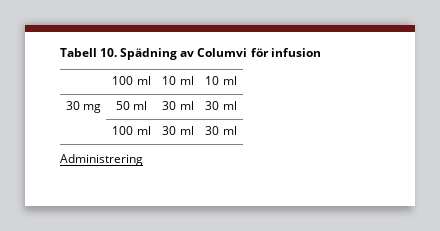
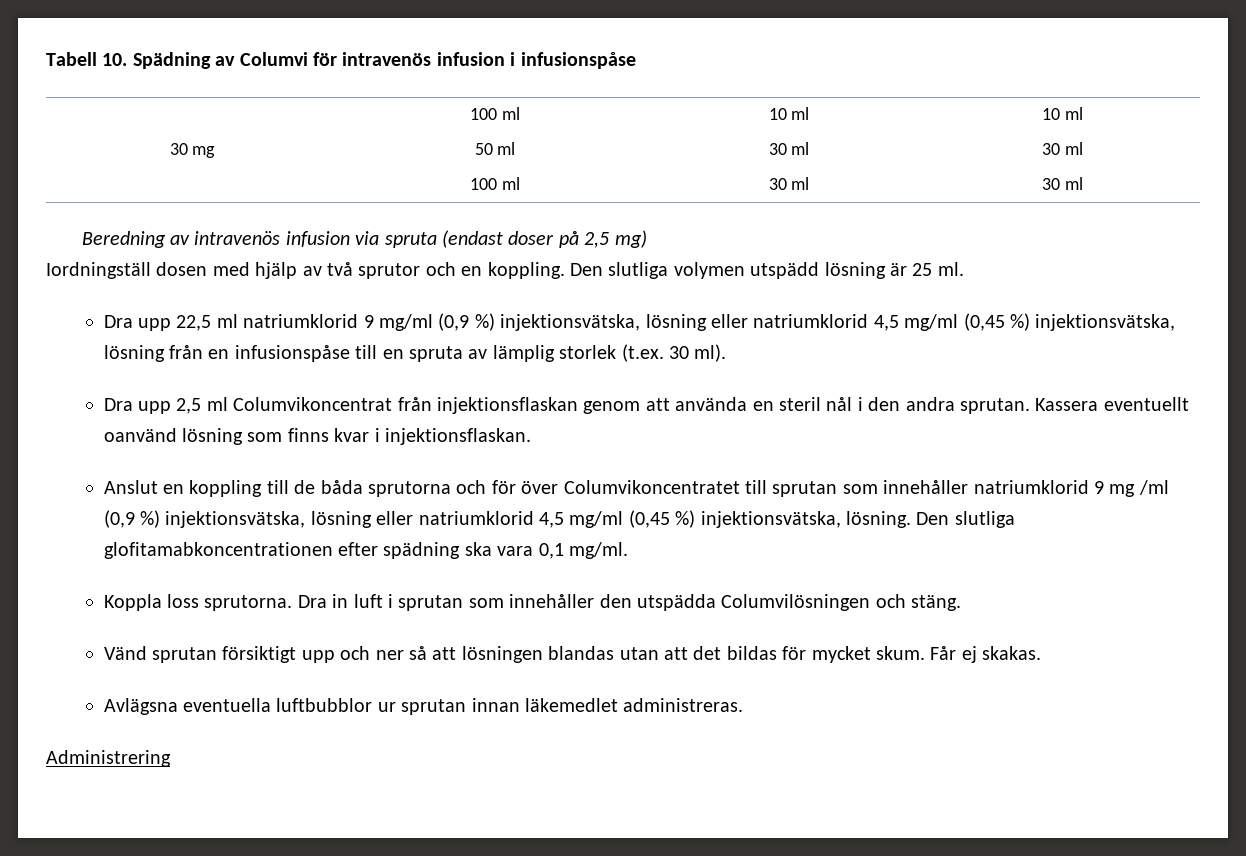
[270,48,321,57] infusion -> [342,52,636,69] intravenös infusion i infusionspåse
(237, 130) none -> [81,230,647,248] [46,262,964,279] [103,313,1176,331] [103,344,727,362] [103,397,1189,414] [103,428,531,445] [103,480,1169,497] [103,510,1015,528] [103,542,628,559] [103,594,962,611] [103,646,1042,663] [103,698,744,715] // Beredning av intravenös infusion via spruta (endast doser på 2,5 mg) // Iordningställ dosen med hjälp av två sprutor och en koppling. Den slutliga volymen utspädd lösning är 25 ml. // Dra upp 22,5 ml natriumklorid 9 mg/ml (0,9 %) injektionsvätska, lösning eller natriumklorid 4,5 mg/ml (0,45 %) injektionsvätska, lösning från en infusionspåse till en spruta av lämplig storlek (t.ex. 30 ml). // Dra upp 2,5 ml Columvikoncentrat från injektionsflaskan genom att använda en steril nål i den andra sprutan. Kassera eventuellt oanvänd lösning som finns kvar i injektionsflaskan. // Anslut en koppling till de båda sprutorna och för över Columvikoncentratet till sprutan som innehåller natriumklorid 9 mg /ml (0,9 %) injektionsvätska, lösning eller natriumklorid 4,5 mg/ml (0,45 %) injektionsvätska, lösning. Den slutliga glofitamabkoncentrationen efter spädning ska vara 0,1 mg/ml. // Koppla loss sprutorna. Dra in luft i sprutan som innehåller den utspädda Columvilösningen och stäng. // Vänd sprutan försiktigt upp och ner så att lösningen blandas utan att det bildas för mycket skum. Får ej skakas. // Avlägsna eventuella luftbubblor ur sprutan innan läkemedlet administreras.

